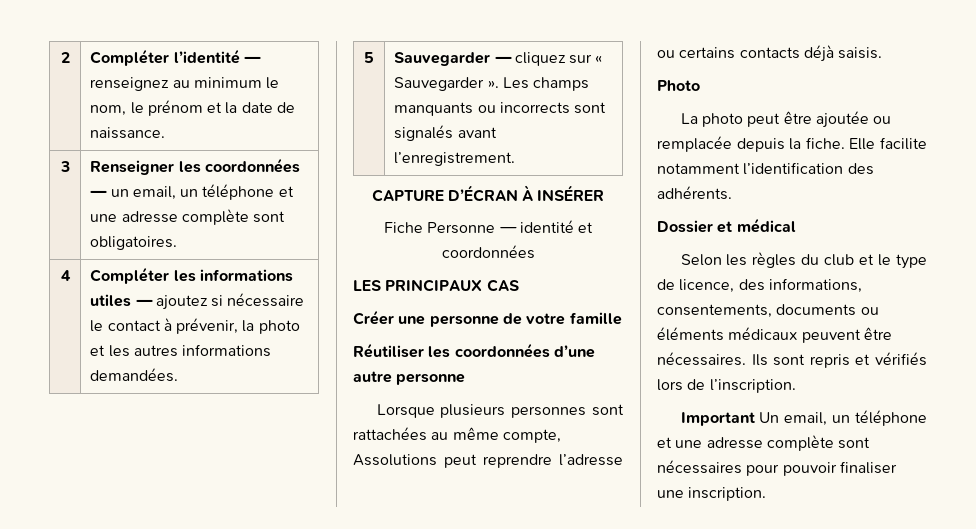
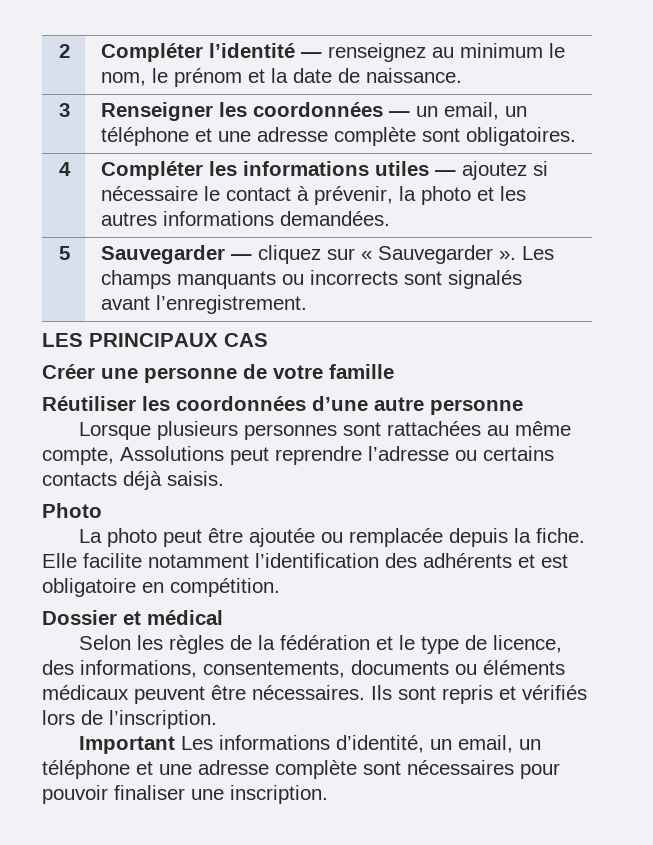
[371,185,605,202] [383,220,594,234] [441,245,535,259] // CAPTURE D’ÉCRAN À INSÉRER // Fiche Personne — identité et coordonnées -> (307, 304) none
[657,186,732,200] adhérents. -> [423,553,568,568] [42,578,280,597] adhérents et est obligatoire en compétition.
[801,254,855,266] du club -> [230,635,371,650] de la fédération
[759,412,780,423] Un -> [181,735,453,753] Les informations d’identité, un

